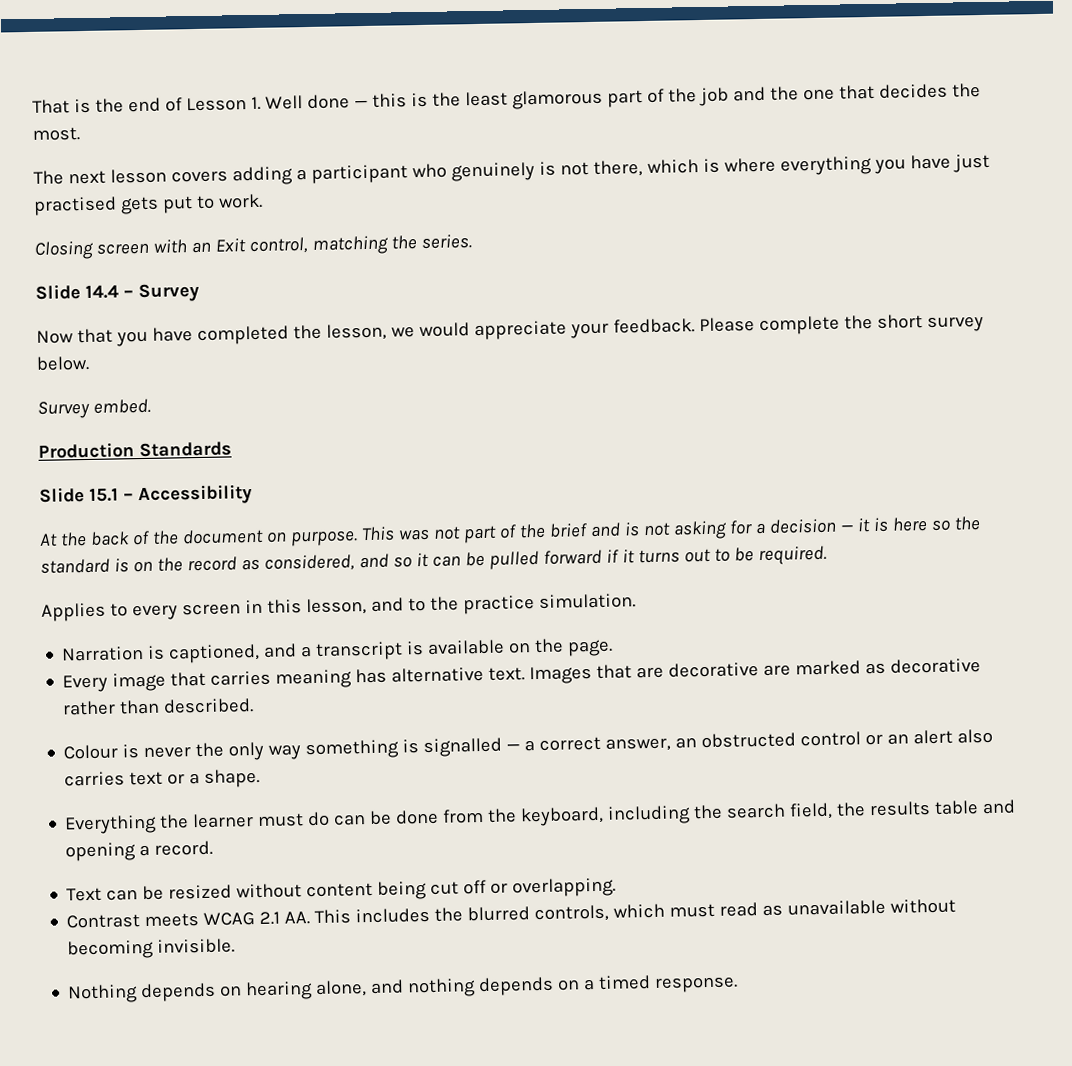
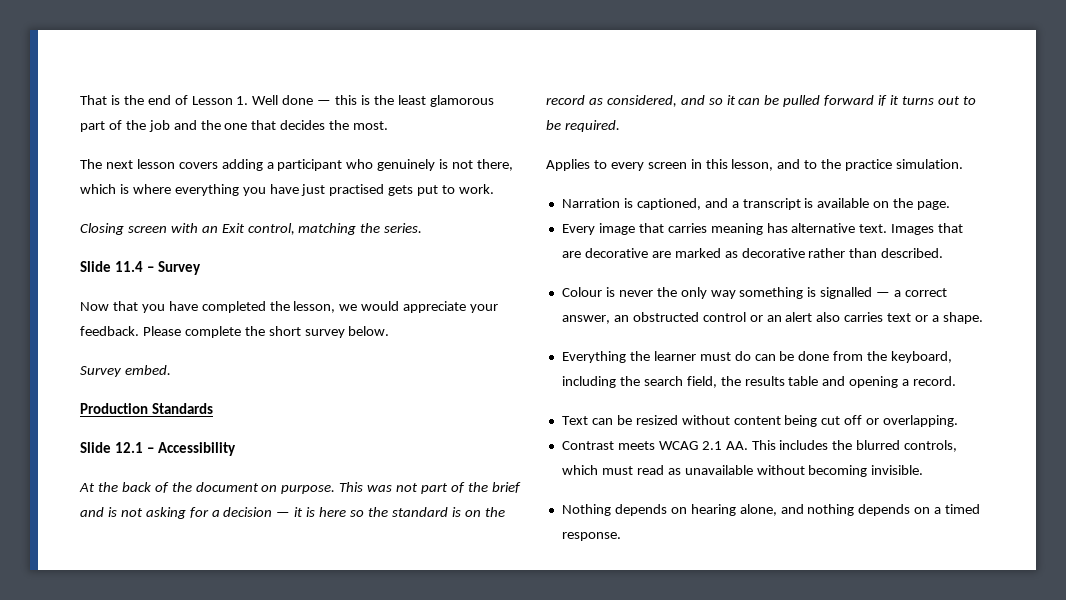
[84,284,119,299] 14.4 -> [114,261,143,272] 11.4
[88,487,119,502] 15.1 -> [114,442,143,453] 12.1

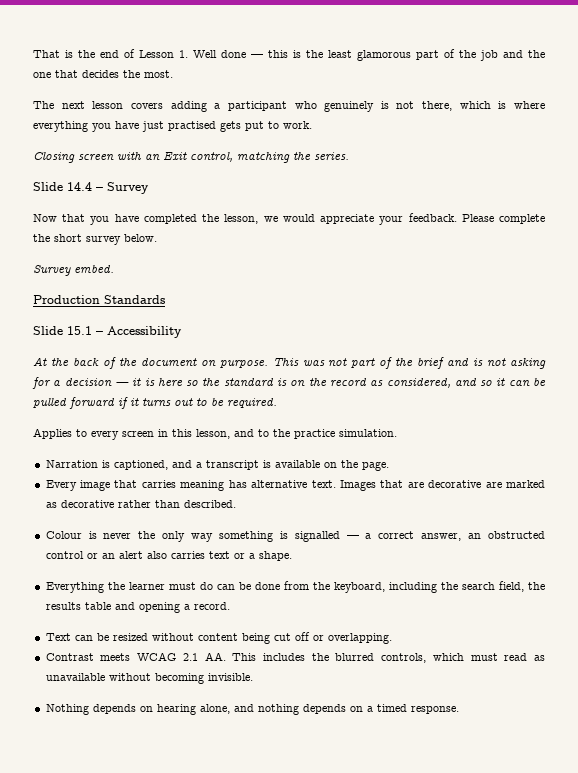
[114,261,143,272] 11.4 -> [67,182,92,191] 14.4
[114,442,143,453] 12.1 -> [67,326,92,335] 15.1

